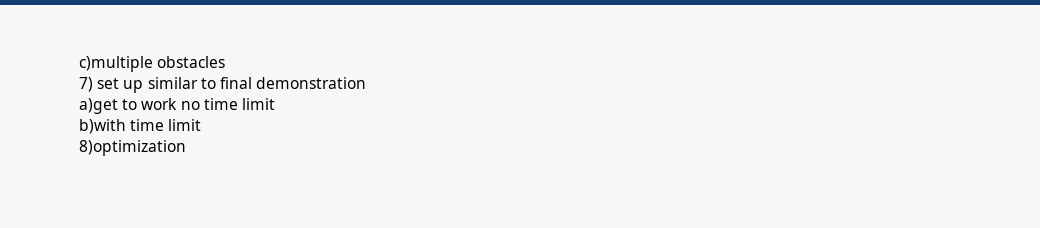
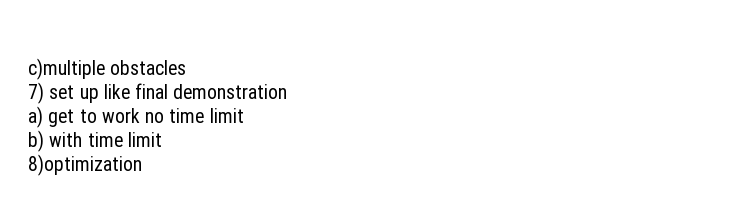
[147,77,216,89] similar to -> [103,84,130,99] like
[79,98,118,114] a)get -> [28,106,75,128] a) get
[79,119,126,134] b)with -> [28,130,83,152] b) with

